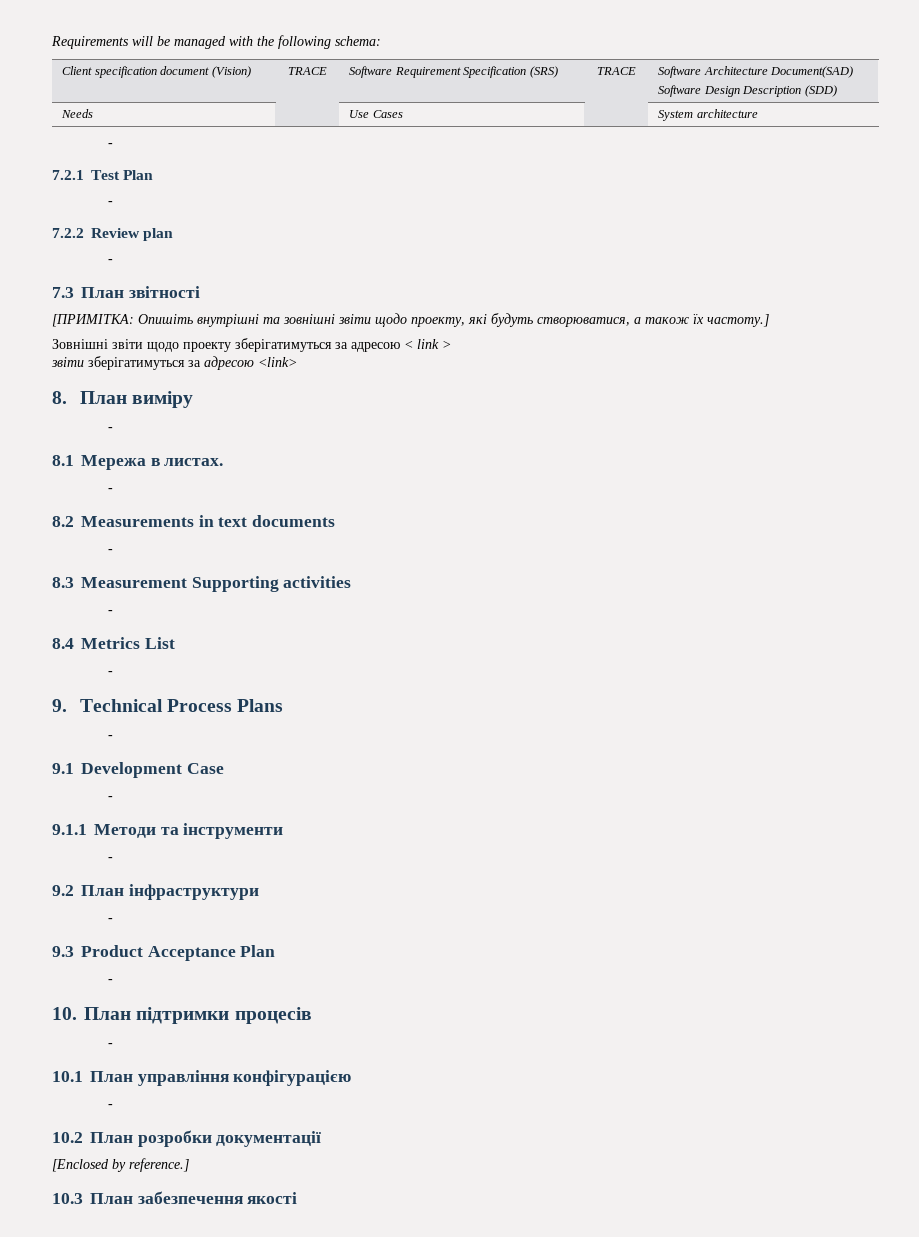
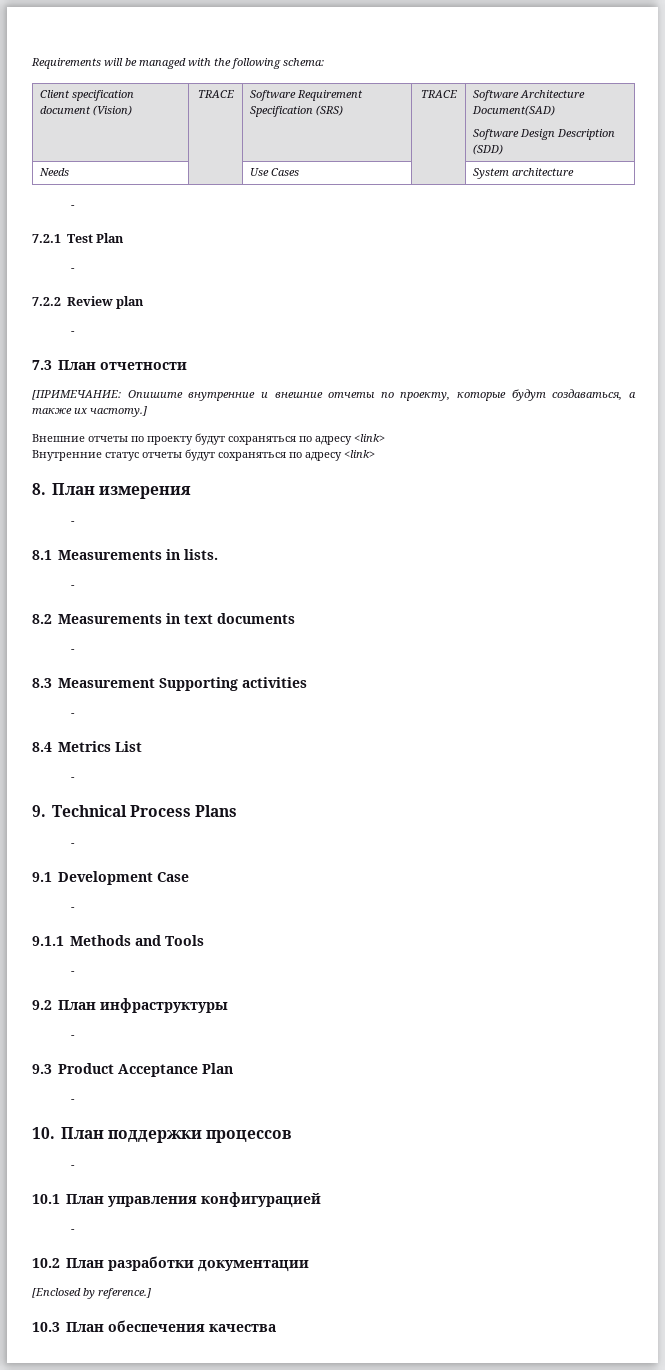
[128,286,200,298] [52,313,769,327] [52,338,451,352] [51,356,254,370] звітності // [ПРИМІТКА: Опишіть внутрішні та зовнішні звіти щодо проекту, які будуть створюватися, а також їх частоту.] // Зовнішні звіти щодо проекту зберігатимуться за адресою < link > // звіти зберігатимуться за адресою -> [99,362,187,370] [32,389,636,401] [32,406,147,417] [32,433,385,445] [32,449,342,461] отчетности // [ПРИМЕЧАНИЕ: Опишите внутренние и внешние отчеты по проекту, которые будут создаваться, а также их частоту.] // Внешние отчеты по проекту будут сохраняться по адресу <link> // Внутренние статус отчеты будут сохраняться по адресу
[132,391,194,408] виміру -> [98,486,191,499] измерения
[81,455,224,470] Мережа в листах. -> [57,549,218,560] Measurements in lists.
[94,823,284,839] Методи та інструменти -> [69,935,204,946] Methods and Tools
[128,884,259,900] інфраструктури -> [99,998,228,1013] инфраструктуры
[136,1007,312,1024] підтримки процесів -> [107,1130,292,1143] поддержки процессов
[137,1070,352,1086] управління конфігурацією -> [107,1192,321,1208] управления конфигурацией
[137,1130,322,1147] розробки документації -> [107,1256,309,1272] разработки документации
[137,1191,298,1204] забезпечення якості -> [107,1320,276,1332] обеспечения качества

